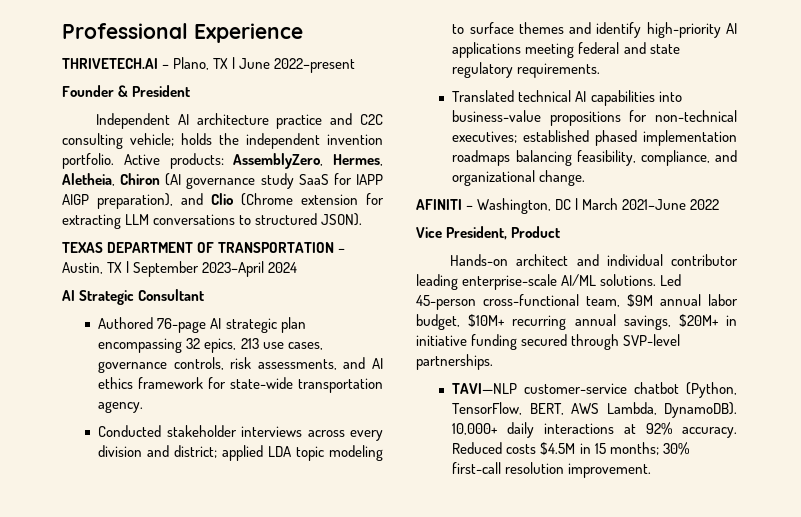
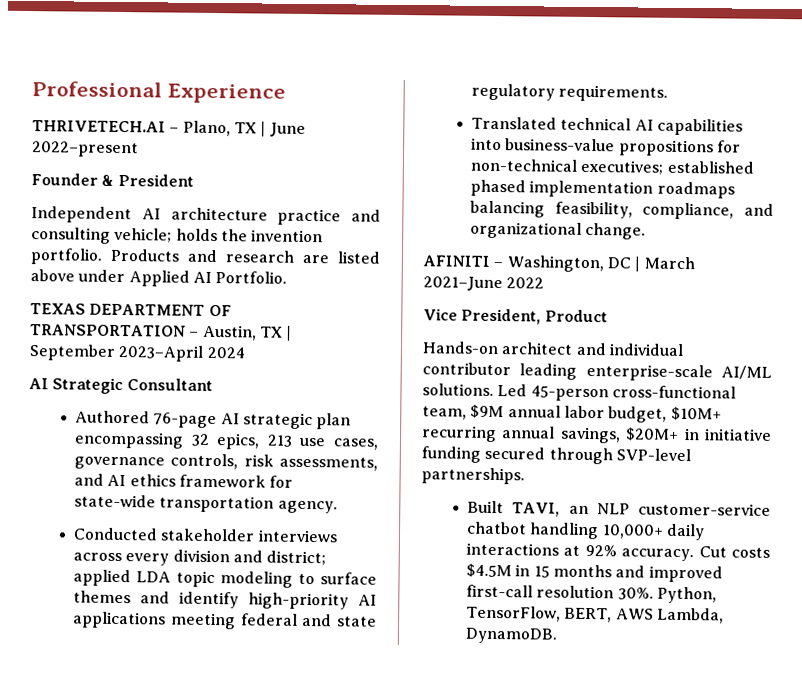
[360,114,383,125] C2C -> (381, 215) none
[246,133,320,149] independent -> (248, 235) none
[123,153,383,169] [62,173,384,189] [62,193,384,209] [62,213,363,229] Active products: AssemblyZero, Hermes, Aletheia, Chiron (AI governance study SaaS for IAPP AIGP preparation), and Clio (Chrome extension for extracting LLM conversations to structured JSON). -> [110,248,380,264] [30,269,288,287] Products and research are listed above under Applied AI Portfolio.
[452,382,737,398] [452,402,737,418] TAVI—NLP customer-service chatbot (Python, TensorFlow, BERT, AWS Lambda, DynamoDB). -> [467,500,771,517] [466,521,600,540] Built TAVI, an NLP customer-service chatbot handling
[452,442,503,454] Reduced -> [698,546,727,558] Cut
[609,442,689,455] [452,462,652,478] months; 30% first-call resolution improvement. -> [553,564,723,583] [466,584,718,604] [466,605,724,624] [465,627,558,644] months and improved first-call resolution 30%. Python, TensorFlow, BERT, AWS Lambda, DynamoDB.

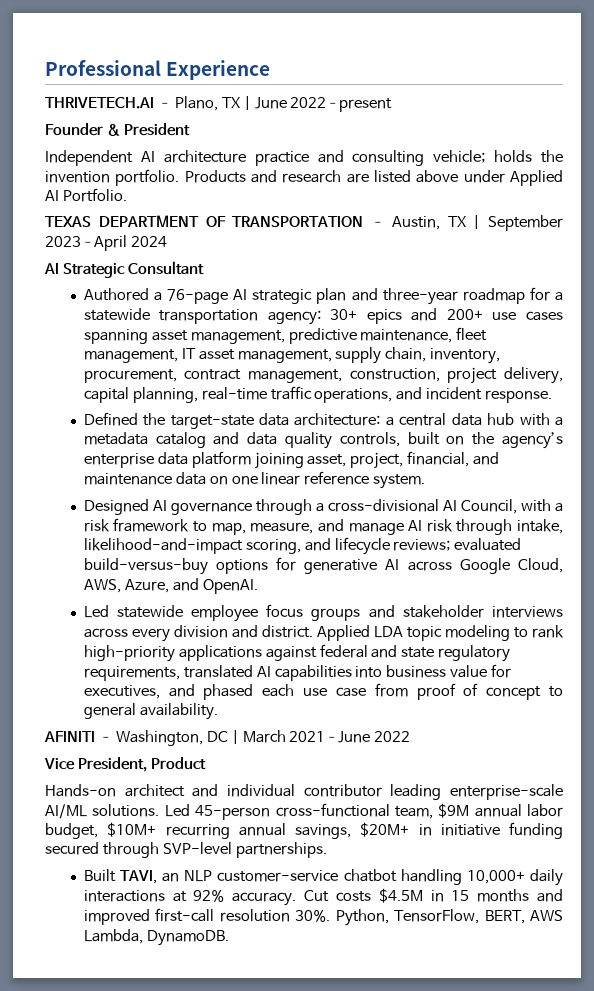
(151, 417) none -> [153,292,162,301] a
[74,431,379,450] [74,453,378,471] [74,473,294,488] [74,494,338,514] [73,527,159,541] encompassing 32 epics, 213 use cases, governance controls, risk assessments, and AI ethics framework for state-wide transportation agency. // Conducted -> [351,287,564,305] [83,308,563,325] [83,327,488,344] [83,347,501,364] [83,367,564,384] [83,386,553,403] [83,412,563,429] [83,432,563,449] [83,451,500,469] [83,471,426,489] [83,499,563,515] [83,518,564,535] [83,537,522,555] [83,557,563,575] [83,578,258,594] [83,604,395,622] and three-year roadmap for a statewide transportation agency: 30+ epics and 200+ use cases spanning asset management, predictive maintenance, fleet management, IT asset management, supply chain, inventory, procurement, contract management, construction, project delivery, capital planning, real-time traffic operations, and incident response. // Defined the target-state data architecture: a central data hub with a metadata catalog and data quality controls, built on the agency’s enterprise data platform joining asset, project, financial, and maintenance data on one linear reference system. // Designed AI governance through a cross-divisional AI Council, with a risk framework to map, measure, and manage AI risk through intake, likelihood-and-impact scoring, and lifecycle reviews; evaluated build-versus-buy options for generative AI across Google Cloud, AWS, Azure, and OpenAI. // Led statewide employee focus groups and
[266,550,327,566] [73,569,132,587] district; applied -> [261,625,370,641] district. Applied
[320,572,377,585] [73,590,377,610] [72,611,377,630] [471,83,669,102] [471,116,743,136] [471,137,742,157] [470,158,754,175] [470,179,735,199] [470,200,774,220] [470,221,647,240] surface themes and identify high-priority AI applications meeting federal and state regulatory requirements. // Translated technical AI capabilities into business-value propositions for non-technical executives; established phased implementation roadmaps balancing feasibility, compliance, and organizational change. -> [532,625,564,638] [83,644,511,662] [83,664,512,681] [83,683,564,700] [83,703,218,720] rank high-priority applications against federal and state regulatory requirements, translated AI capabilities into business value for executives, and phased each use case from proof of concept to general availability.

